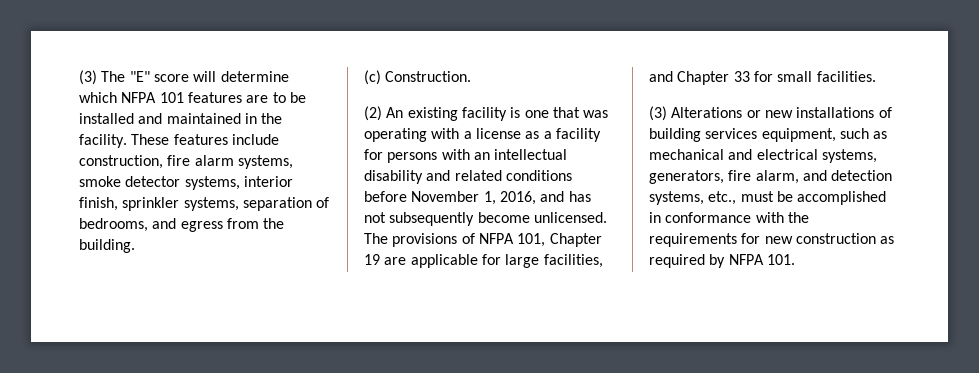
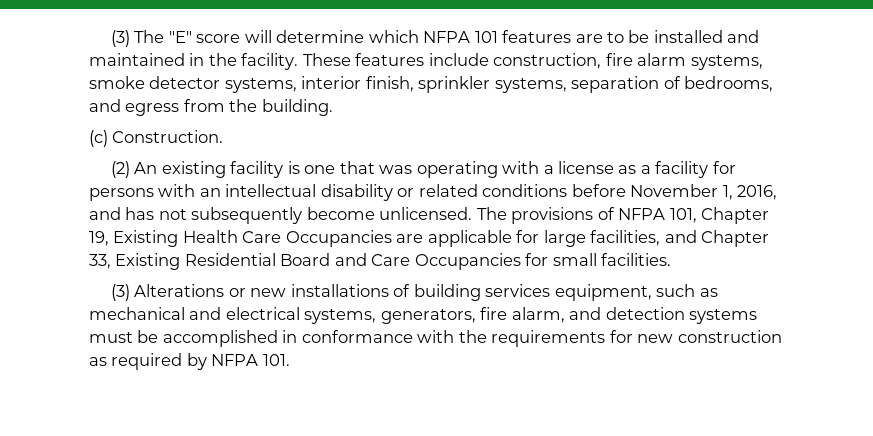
[426,170,451,181] and -> [397,188,415,197] or
[364,254,380,265] 19 -> [89,230,392,247] 19, Existing Health Care Occupancies
[733,71,750,82] 33 -> [89,253,521,270] 33, Existing Residential Board and Care Occupancies
[649,191,737,205] systems, etc., -> [689,309,758,324] systems

